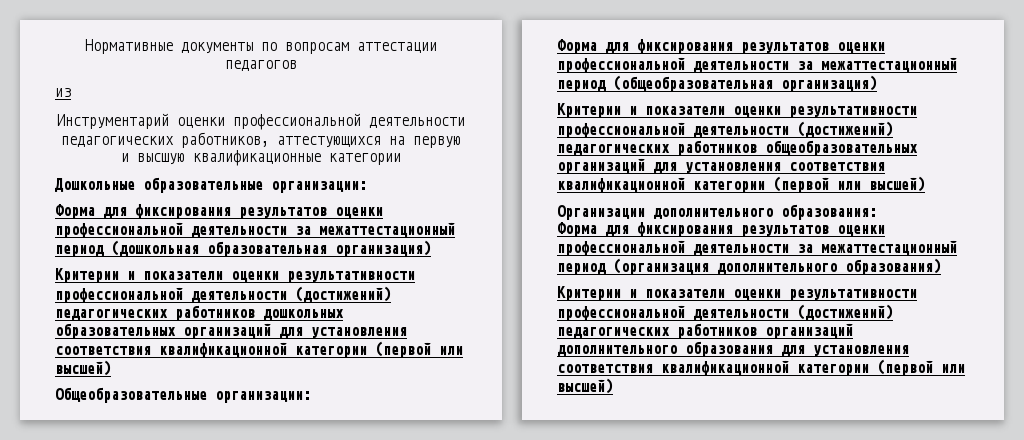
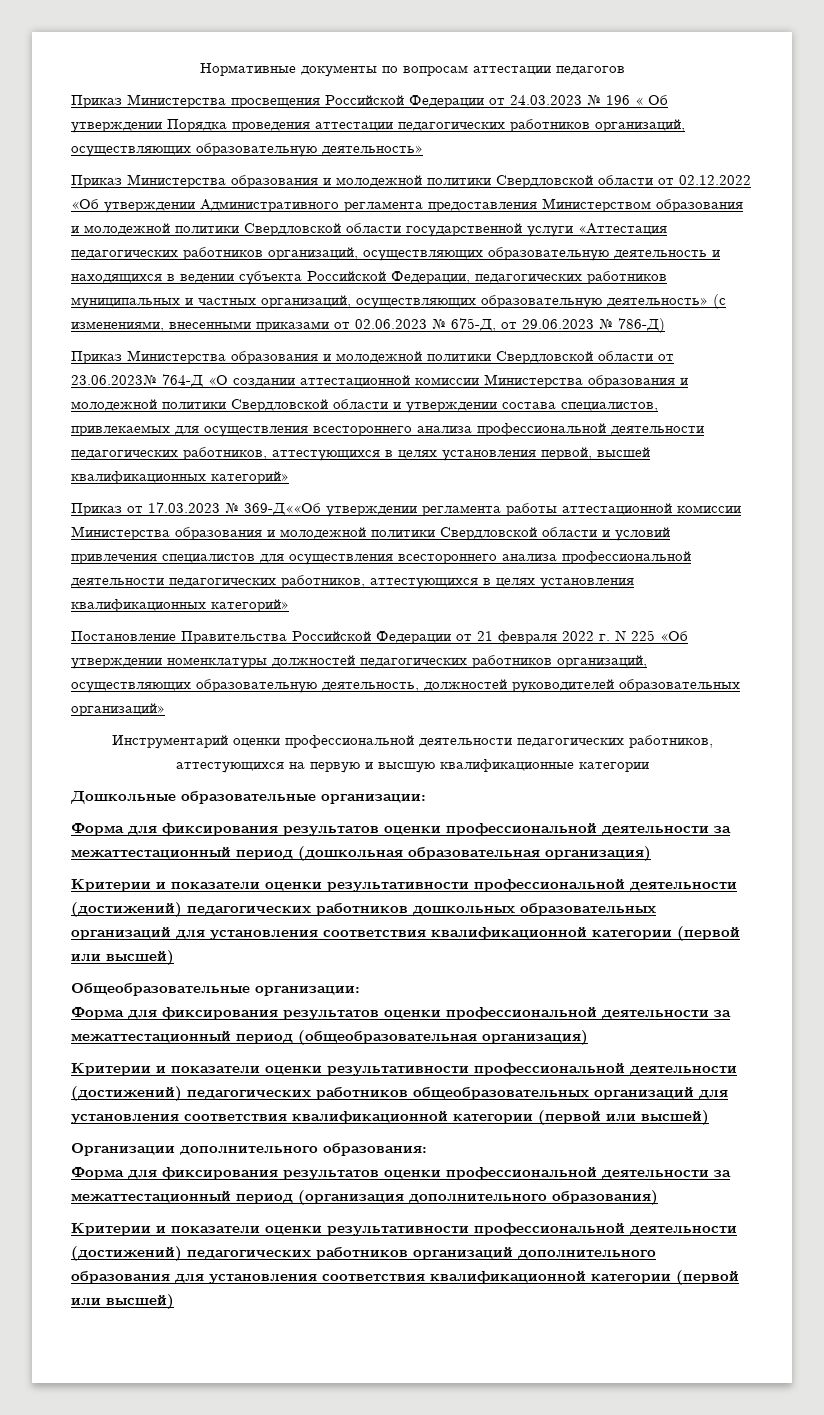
[55,88,71,97] из -> [71,94,668,108] [71,119,685,133] [71,143,423,157] [71,174,751,188] [71,198,743,213] [71,223,667,237] [71,247,720,261] [71,271,667,285] [71,294,726,309] [71,318,665,333] [71,350,674,364] [71,374,688,388] [71,399,658,413] [71,423,704,437] [71,447,650,461] [71,471,289,484] [71,502,741,517] [71,526,670,541] [71,551,691,565] [71,575,634,589] [71,599,289,612] [71,630,688,644] [71,655,647,669] [71,679,740,693] [71,703,165,716] Приказ Министерства просвещения Российской Федерации от 24.03.2023 № 196 « Об утверждении Порядка проведения аттестации педагогических работников организаций, осуществляющих образовательную деятельность» // Приказ Министерства образования и молодежной политики Свердловской области от 02.12.2022 «Об утверждении Административного регламента предоставления Министерством образования и молодежной политики Свердловской области государственной услуги «Аттестация педагогических работников организаций, осуществляющих образовательную деятельность и находящихся в ведении субъекта Российской Федерации, педагогических работников муниципальных и частных организаций, осуществляющих образовательную деятельность» (с изменениями, внесенными приказами от 02.06.2023 № 675-Д, от 29.06.2023 № 786-Д) // Приказ Министерства образования и молодежной политики Свердловской области от 23.06.2023№ 764-Д «О создании аттестационной комиссии Министерства образования и молодежной политики Свердловской области и утверждении состава специалистов, привлекаемых для осуществления всестороннего анализа профессиональной деятельности педагогических работников, аттестующихся в целях установления первой, высшей квалификационных категорий» // Приказ от 17.03.2023 № 369-Д««Об утверждении регламента работы аттестационной комиссии Министерства образования и молодежной политики Свердловской области и условий привлечения специалистов для осуществления всестороннего анализа профессиональной деятельности педагогических работников, аттестующихся в целях установления квалификационных категорий» // Постановление Правительства Российской Федерации от 21 февраля 2022 г. N 225 «Об утверждении номенклатуры должностей педагогических работников организаций, осуществляющих образовательную деятельность, должностей руководителей образовательных организаций»

